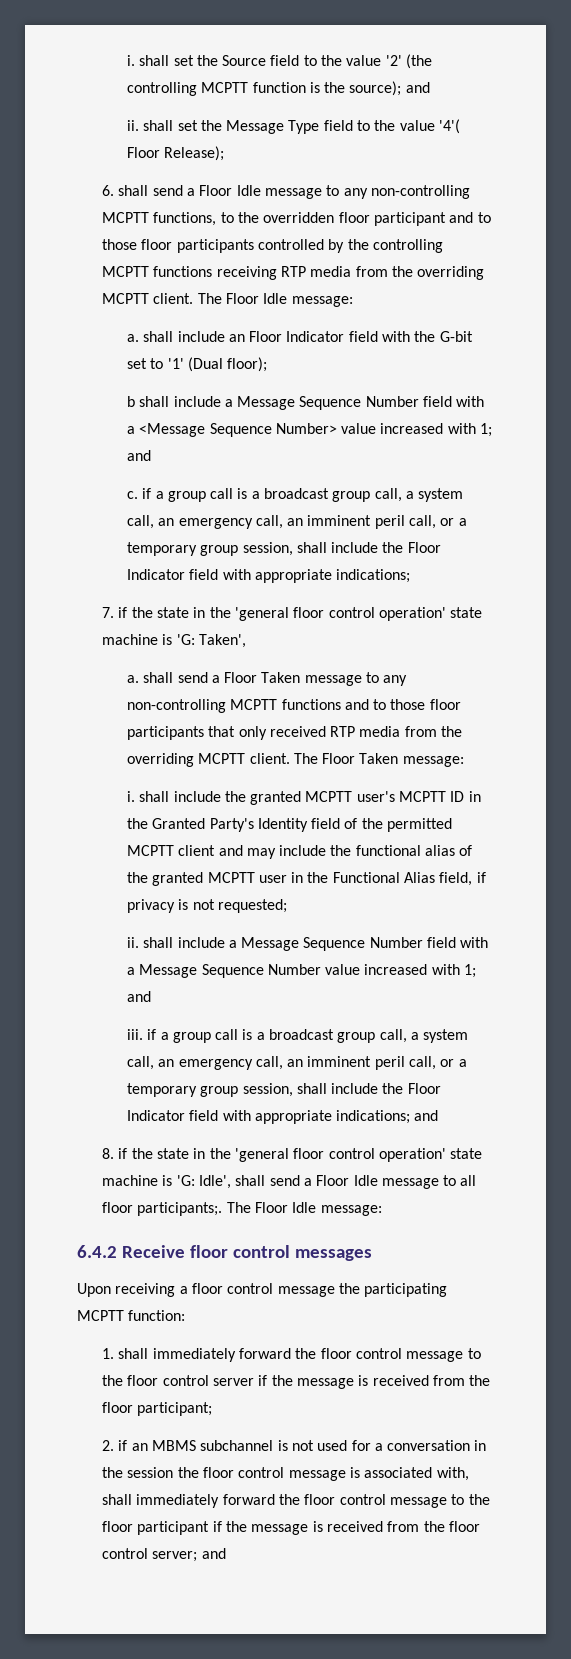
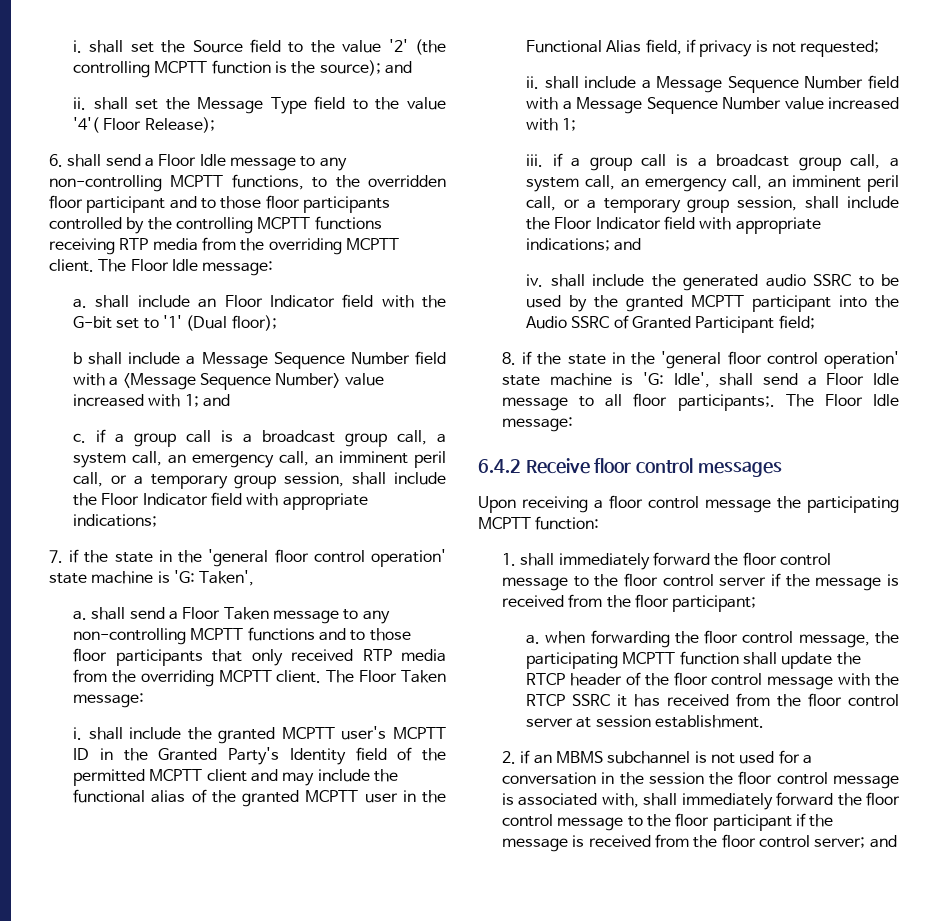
[126,991,151,1002] and -> (577, 124) none
(439, 1115) none -> [526,274,899,291] [526,295,899,312] [526,315,815,333] // iv. shall include the generated audio SSRC to be used by the granted MCPTT participant into the Audio SSRC of Granted Participant field;
(213, 1409) none -> [526,630,899,648] [526,651,861,669] [526,672,899,690] [526,693,899,707] [526,715,764,728] // a. when forwarding the floor control message, the participating MCPTT function shall update the RTCP header of the floor control message with the RTCP SSRC it has received from the floor control server at session establishment.

